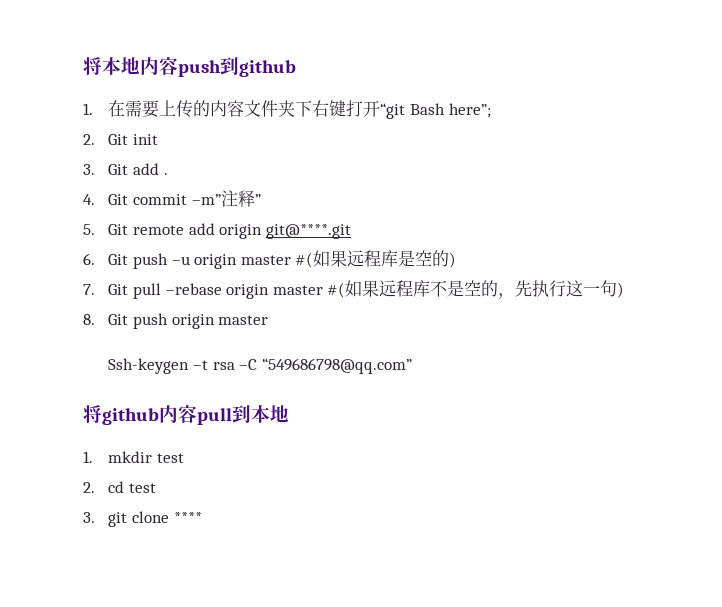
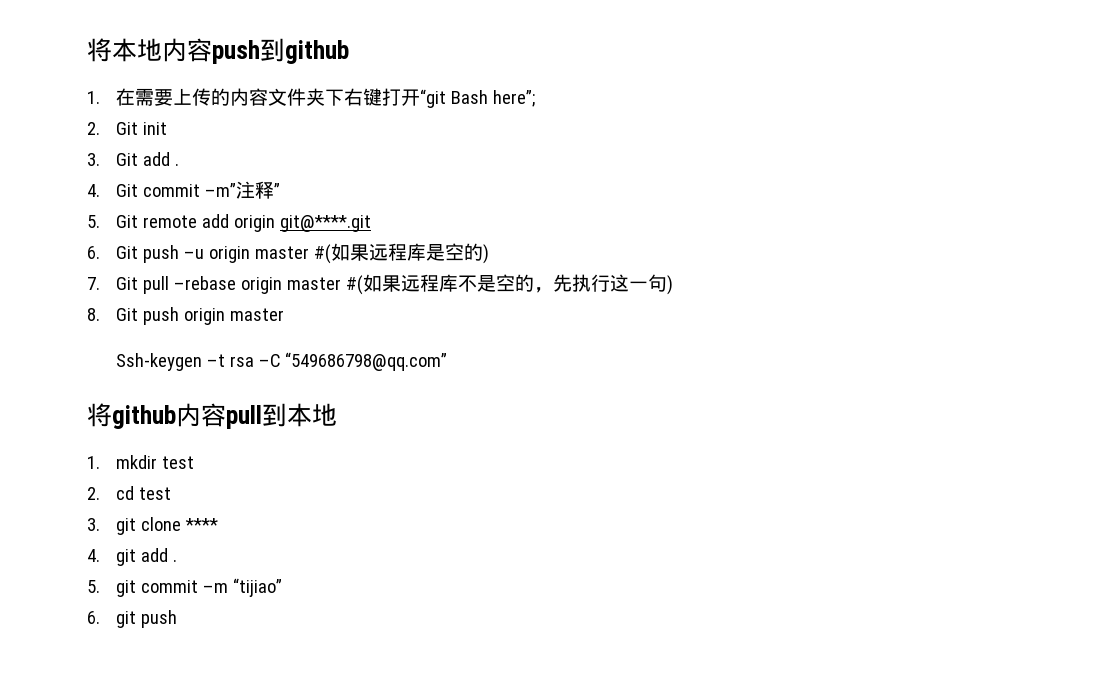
(202, 517) none -> [87,548,178,566] [87,578,283,597] [87,610,178,628] // 4. git add . // 5. git commit –m “tijiao” // 6. git push

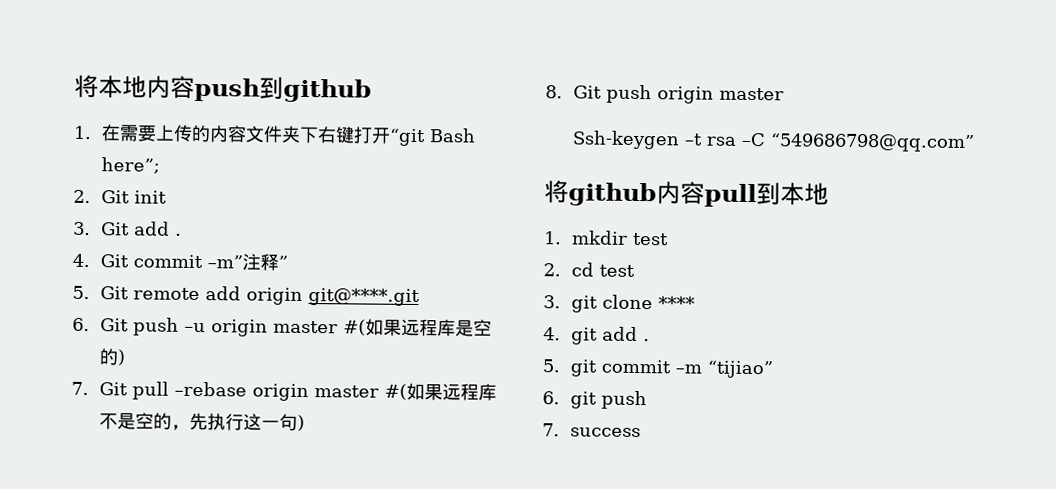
(178, 619) none -> [542,423,641,438] // 7. success

